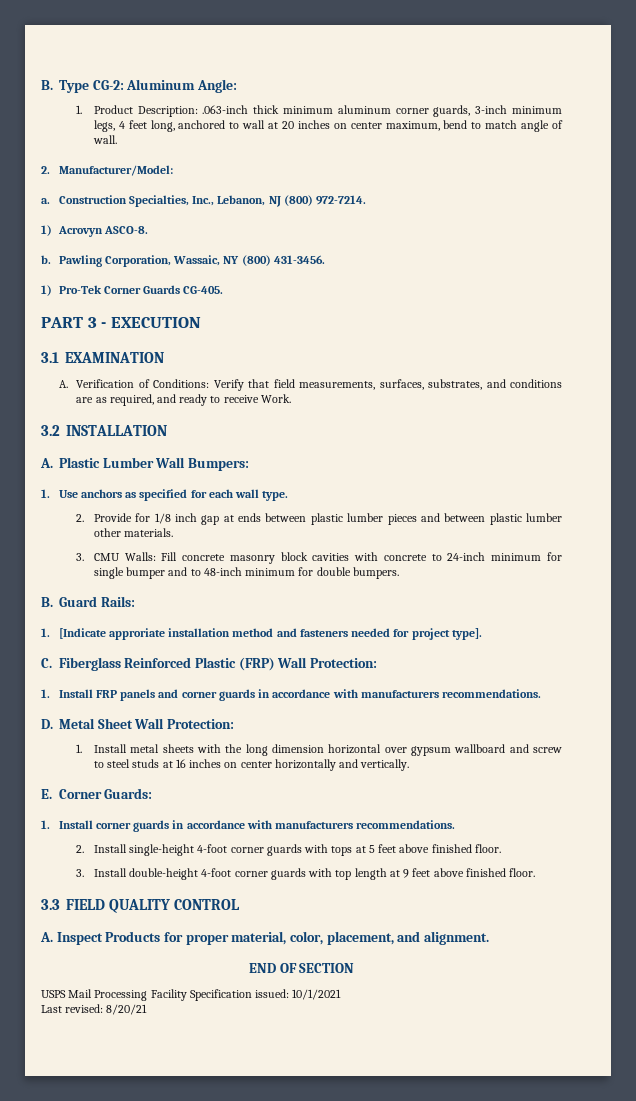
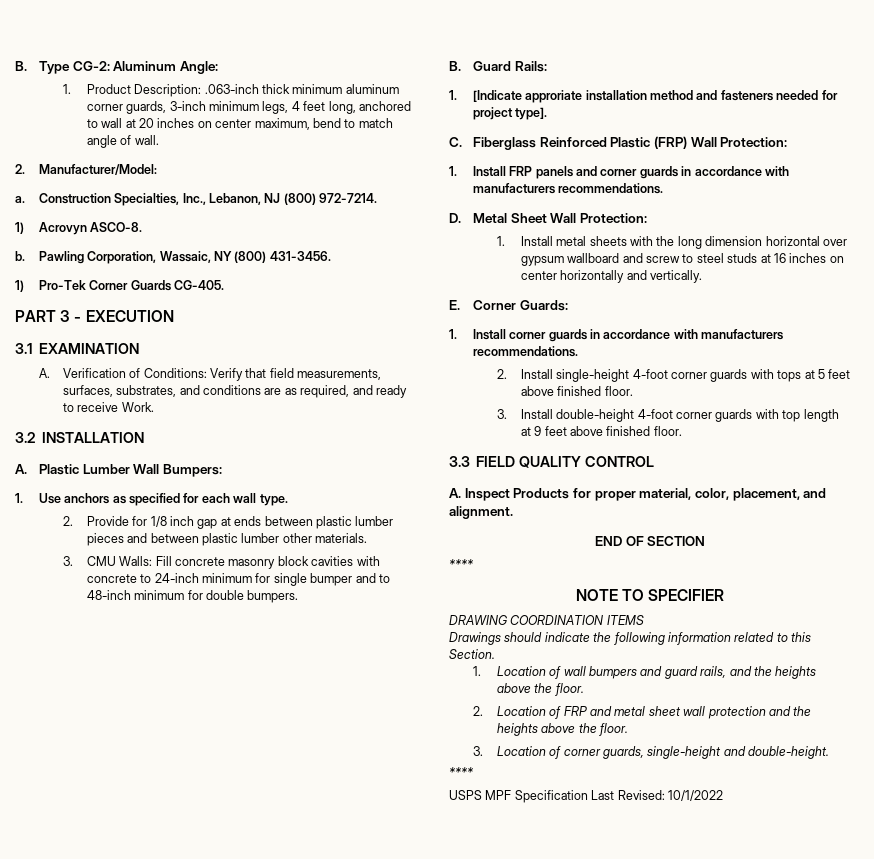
[41,989,342,1001] [41,1004,148,1015] USPS Mail Processing Facility Specification issued: 10/1/2021 // Last revised: 8/20/21 -> [449,559,474,569] [575,589,725,601] [449,615,644,625] [449,632,811,645] [449,649,495,659] [472,666,817,679] [496,683,584,696] [472,706,812,719] [496,723,629,736] [472,746,830,759] [449,767,474,777] [449,790,723,803] **** // NOTE TO SPECIFIER // DRAWING COORDINATION ITEMS // Drawings should indicate the following information related to this Section. // 1. Location of wall bumpers and guard rails, and the heights above the floor. // 2. Location of FRP and metal sheet wall protection and the heights above the floor. // 3. Location of corner guards, single-height and double-height. // **** // USPS MPF Specification Last Revised: 10/1/2022

